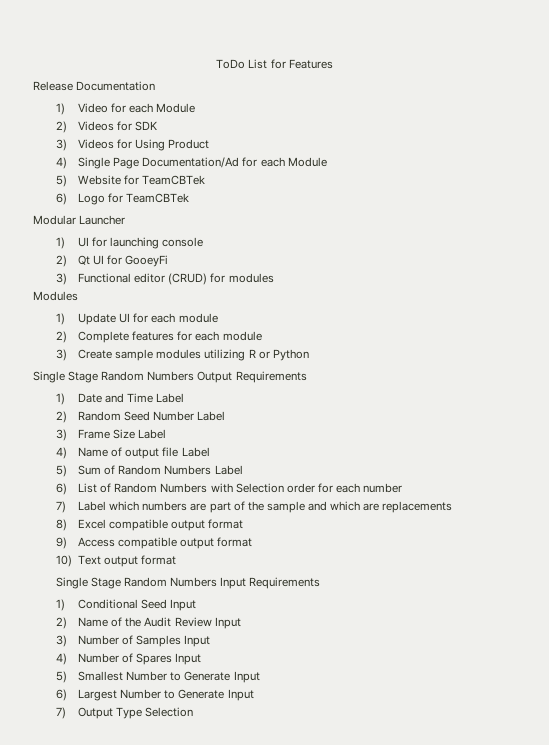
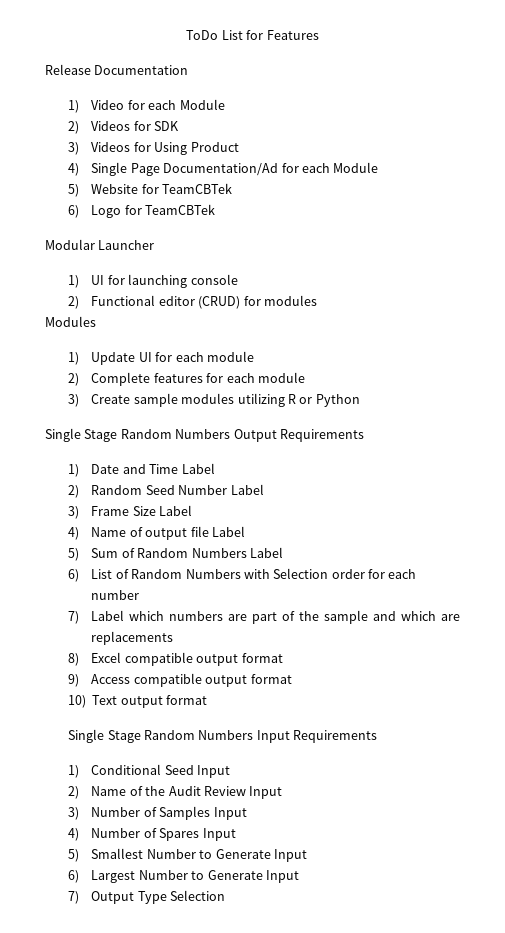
[78,255,169,267] [55,273,67,285] Qt UI for GooeyFi // 3) -> (80, 302) none

